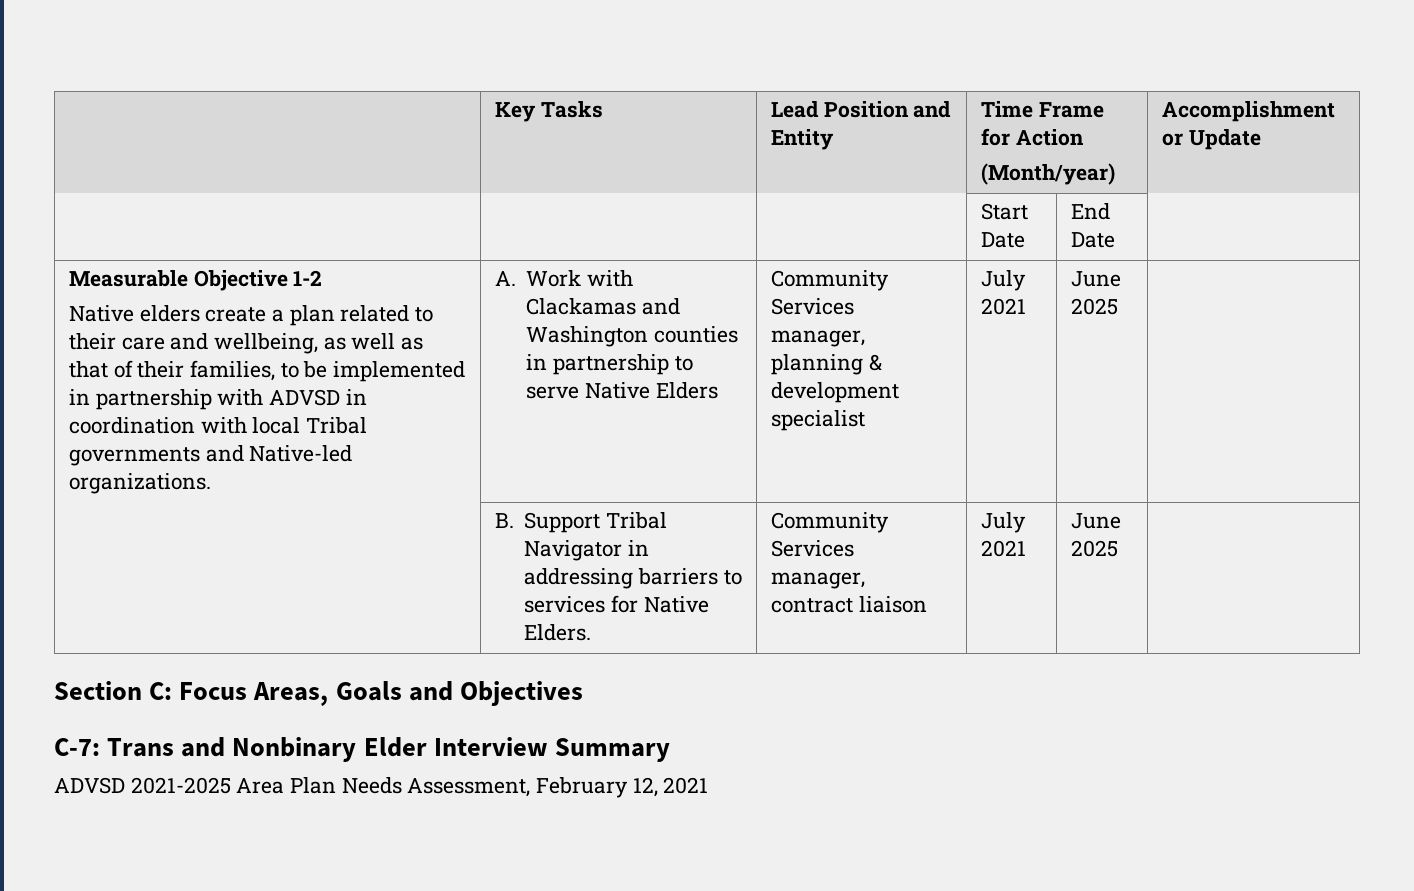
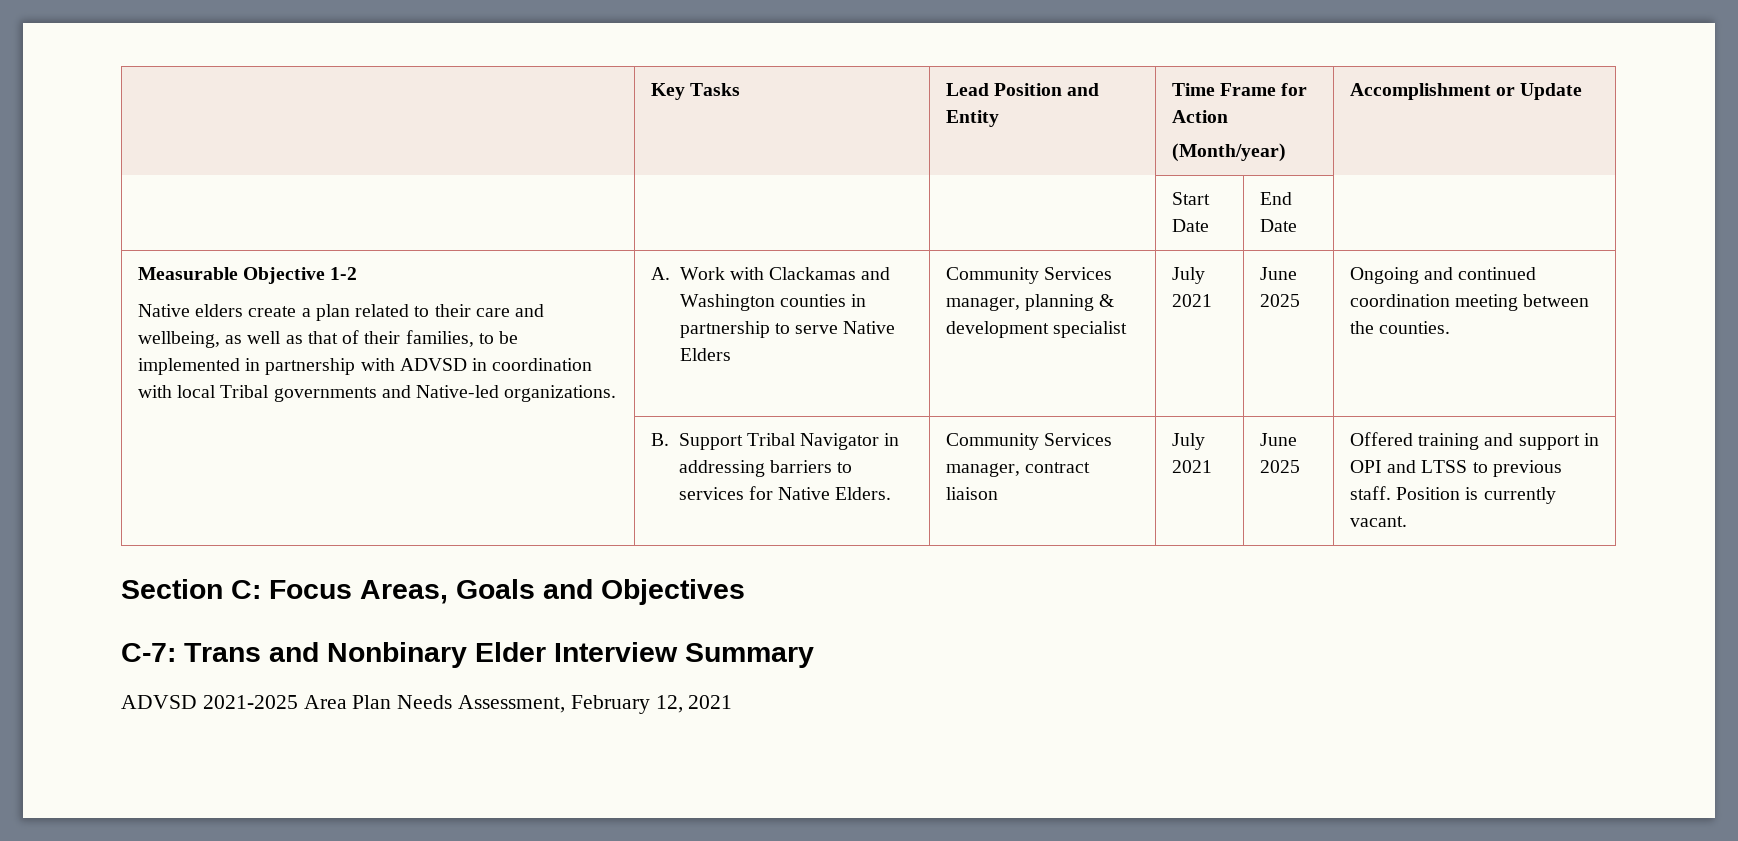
(1118, 306) none -> [1349,267,1537,284] [1349,294,1590,311] [1349,321,1451,334] Ongoing and continued coordination meeting between the counties.
(1118, 548) none -> [1349,432,1599,450] [1349,460,1562,477] [1349,486,1556,504] [1349,516,1407,527] Offered training and support in OPI and LTSS to previous staff. Position is currently vacant.

